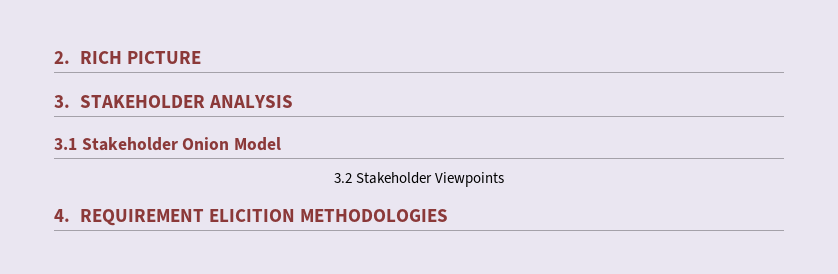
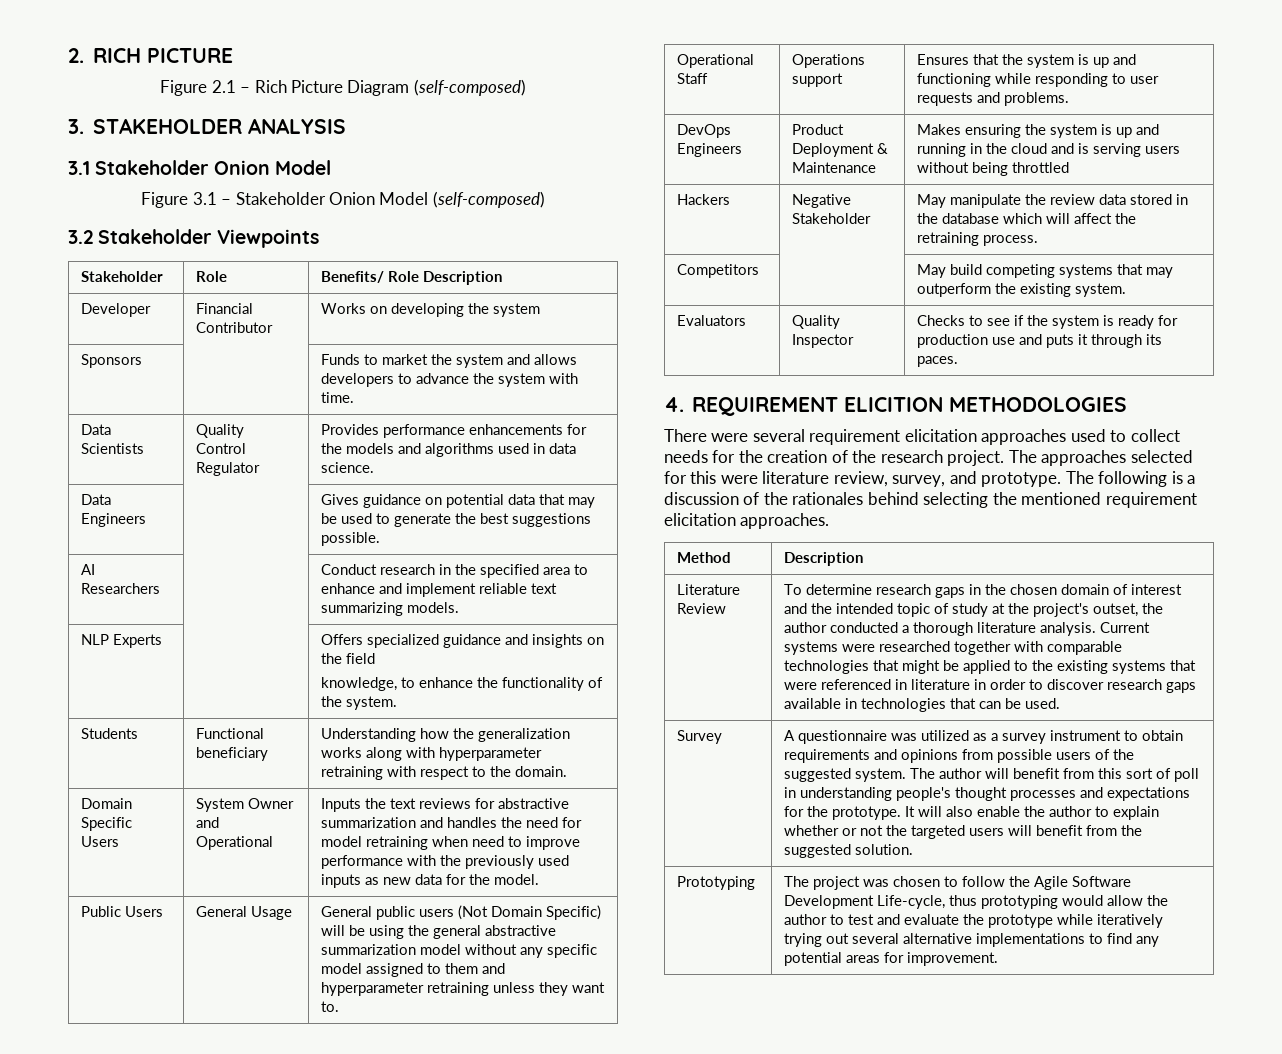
(201, 57) none -> [160,79,526,96] // Figure 2.1 – Rich Picture Diagram (self-composed)
[333,172,505,187] [54,209,448,226] 3.2 Stakeholder Viewpoints // 4. REQUIREMENT ELICITION METHODOLOGIES -> [141,191,545,208] [68,229,319,248] [80,271,163,282] [195,271,227,282] [320,271,502,285] [80,303,151,317] [195,303,253,314] [195,322,273,333] [320,303,540,317] [80,354,142,368] [320,354,578,368] [320,373,579,387] [320,392,354,403] [80,424,111,435] [80,443,144,454] [195,424,244,438] [195,443,246,454] [195,462,260,476] [320,424,587,438] [320,443,577,457] [320,462,374,473] [80,494,111,505] [80,513,146,527] [320,494,596,508] [320,513,592,527] [320,532,380,546] [80,564,95,575] [80,583,160,594] [320,564,589,578] [320,583,557,597] [320,602,459,616] [80,634,162,648] [320,634,605,648] [320,653,375,664] [320,677,604,691] [320,696,397,710] [80,728,138,739] [195,728,264,739] [195,747,268,761] [320,728,570,742] [320,747,542,761] [320,766,568,780] [80,798,132,809] [80,817,132,831] [80,836,119,847] [195,798,294,812] [195,817,219,828] [195,836,273,850] [320,798,570,812] [320,817,583,828] [320,836,581,850] [320,855,569,869] [320,874,540,888] [80,906,163,917] [195,906,292,920] [320,905,602,920] [320,925,557,939] [320,944,597,958] [320,963,505,977] [320,982,605,996] [320,1001,339,1012] [676,54,754,68] [676,73,708,84] [791,54,865,68] [791,73,843,87] [916,54,1137,68] [916,73,1159,87] [916,92,1069,106] [676,124,731,138] [676,143,742,157] [791,124,844,135] [791,143,888,157] [791,162,876,173] [916,124,1160,138] [916,143,1181,157] [916,162,1069,176] [676,194,730,205] [791,194,851,208] [791,213,871,224] [916,194,1189,208] [916,213,1137,224] [916,232,1038,246] [676,264,759,278] [916,264,1174,278] [916,283,1126,297] [676,315,746,326] [791,315,840,329] [791,334,854,348] [916,315,1179,329] [916,334,1163,348] [916,356,958,367] [664,397,1128,416] [664,429,1180,445] [664,450,1193,466] [664,471,1196,487] [664,492,1197,508] [664,513,830,529] [676,552,731,563] [783,552,863,566] [676,584,740,595] [676,603,726,614] [783,584,1183,598] [783,603,1164,617] [783,622,1151,636] [783,641,1123,655] [783,660,1197,674] [783,679,1197,693] [783,698,1061,712] [676,730,722,744] [783,730,1184,744] [783,749,1135,763] [783,768,1200,782] [783,787,1191,801] [783,806,1160,820] [783,825,1143,839] [783,844,913,858] [676,876,755,890] [783,876,1132,890] [783,895,1169,909] [783,914,1164,928] [783,933,1160,947] [783,952,998,966] Figure 3.1 – Stakeholder Onion Model (self-composed) // 3.2 Stakeholder Viewpoints // Stakeholder | Role | Benefits/ Role Description // Developer | Financial Contributor | Works on developing the system // Sponsors | | Funds to market the system and allows developers to advance the system with time. // Data Scientists | Quality Control Regulator | Provides performance enhancements for the models and algorithms used in data science. // Data Engineers | | Gives guidance on potential data that may be used to generate the best suggestions possible. // AI Researchers | | Conduct research in the specified area to enhance and implement reliable text summarizing models. // NLP Experts | | Offers specialized guidance and insights on the field // knowledge, to enhance the functionality of the system. // Students | Functional beneficiary | Understanding how the generalization works along with hyperparameter retraining with respect to the domain. // Domain Specific Users | System Owner and Operational | Inputs the text reviews for abstractive summarization and handles the need for model retraining when need to improve performance with the previously used inputs as new data for the model. // Public Users | General Usage | General public users (Not Domain Specific) will be using the general abstractive summarization model without any specific model assigned to them and hyperparameter retraining unless they want to. // Operational Staff | Operations support | Ensures that the system is up and functioning while responding to user requests and problems. // DevOps Engineers | Product Deployment & Maintenance | Makes ensuring the system is up and running in the cloud and is serving users without being throttled // Hackers | Negative Stakeholder | May manipulate the review data stored in the database which will affect the retraining process. // Competitors | | May build competing systems that may outperform the existing system. // Evaluators | Quality Inspector | Checks to see if the system is ready for production use and puts it through its paces. // 4. REQUIREMENT ELICITION METHODOLOGIES // There were several requirement elicitation approaches used to collect needs for the creation of the research project. The approaches selected for this were literature review, survey, and prototype. The following is a discussion of the rationales behind selecting the mentioned requirement elicitation approaches. // Method | Description // Literature Review | To determine research gaps in the chosen domain of interest and the intended topic of study at the project's outset, the author conducted a thorough literature analysis. Current systems were researched together with comparable technologies that might be applied to the existing systems that were referenced in literature in order to discover research gaps available in technologies that can be used. // Survey | A questionnaire was utilized as a survey instrument to obtain requirements and opinions from possible users of the suggested system. The author will benefit from this sort of poll in understanding people's thought processes and expectations for the prototype. It will also enable the author to explain whether or not the targeted users will benefit from the suggested solution. // Prototyping | The project was chosen to follow the Agile Software Development Life-cycle, thus prototyping would allow the author to test and evaluate the prototype while iteratively trying out several alternative implementations to find any potential areas for improvement.

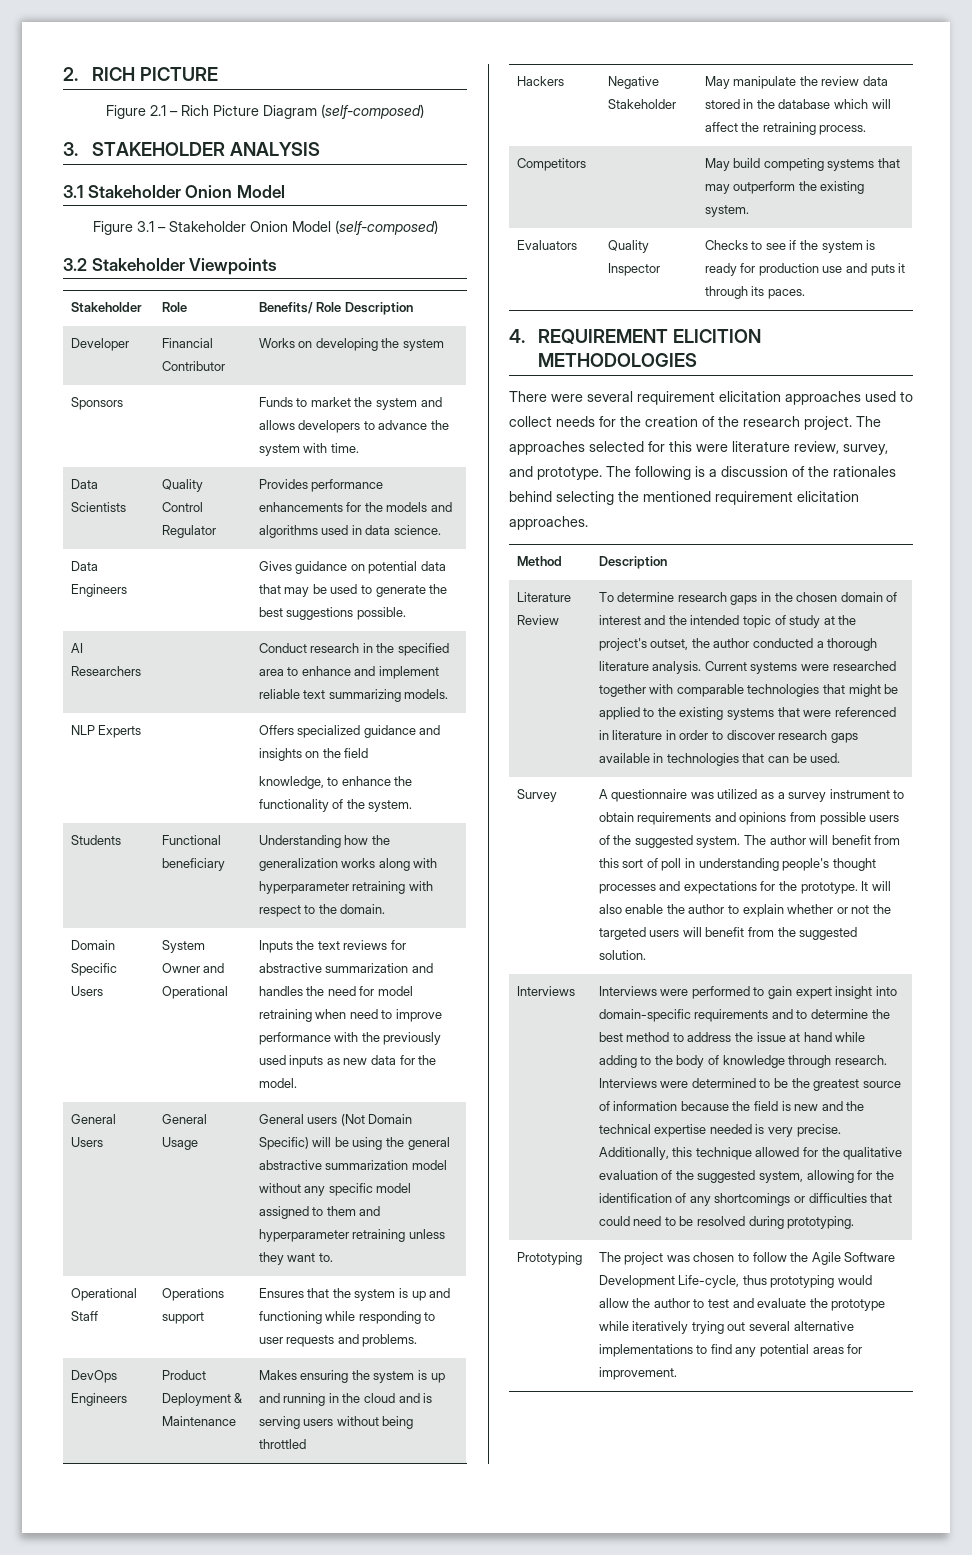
[80,906,121,917] Public -> [70,1114,116,1124] General
[375,906,415,920] public -> (304, 1119) none
(913, 849) none -> [516,986,575,996] [598,986,897,999] [598,1009,890,1022] [598,1032,866,1042] [598,1055,887,1068] [598,1078,901,1091] [598,1101,865,1111] [598,1124,841,1137] [598,1147,903,1160] [598,1170,894,1183] [598,1193,893,1206] [598,1216,855,1229] // Interviews | Interviews were performed to gain expert insight into domain-specific requirements and to determine the best method to address the issue at hand while adding to the body of knowledge through research. Interviews were determined to be the greatest source of information because the field is new and the technical expertise needed is very precise. Additionally, this technique allowed for the qualitative evaluation of the suggested system, allowing for the identification of any shortcomings or difficulties that could need to be resolved during prototyping.

